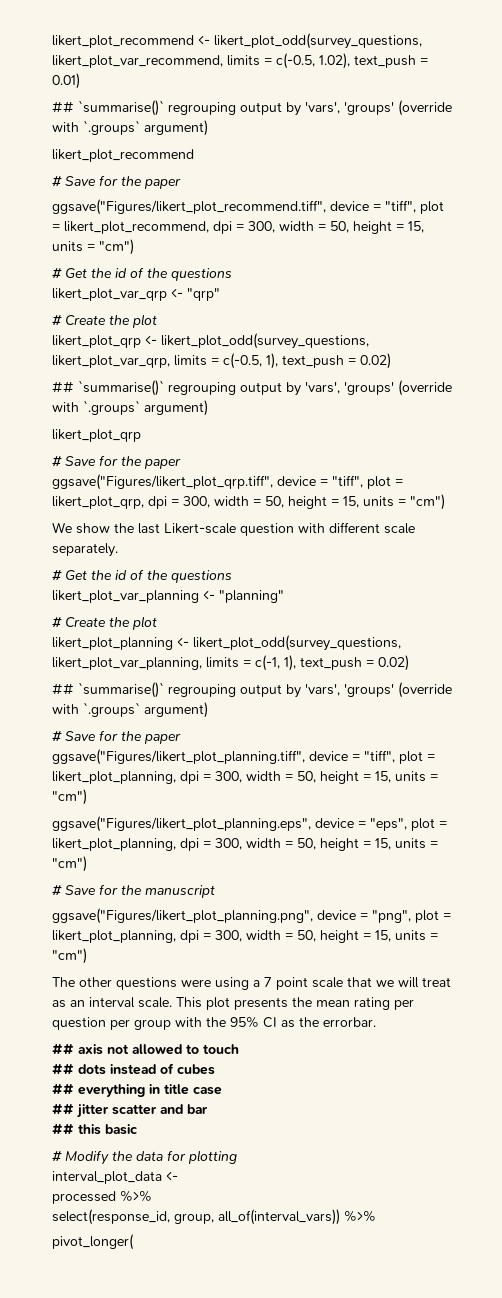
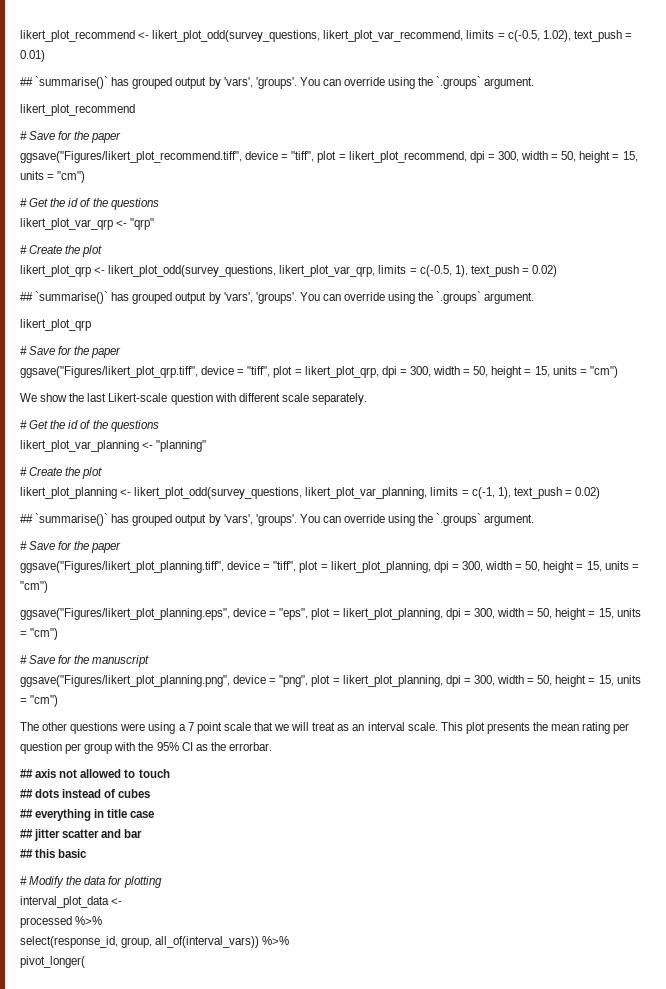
[168,100,452,116] [52,120,208,136] regrouping output by 'vars', 'groups' (override with `.groups` argument) -> [111,76,535,89] has grouped output by 'vars', 'groups'. You can override using the `.groups` argument.
[168,380,452,396] [52,400,208,416] regrouping output by 'vars', 'groups' (override with `.groups` argument) -> [111,291,535,304] has grouped output by 'vars', 'groups'. You can override using the `.groups` argument.
[168,682,452,698] [52,702,208,718] regrouping output by 'vars', 'groups' (override with `.groups` argument) -> [111,513,535,526] has grouped output by 'vars', 'groups'. You can override using the `.groups` argument.

